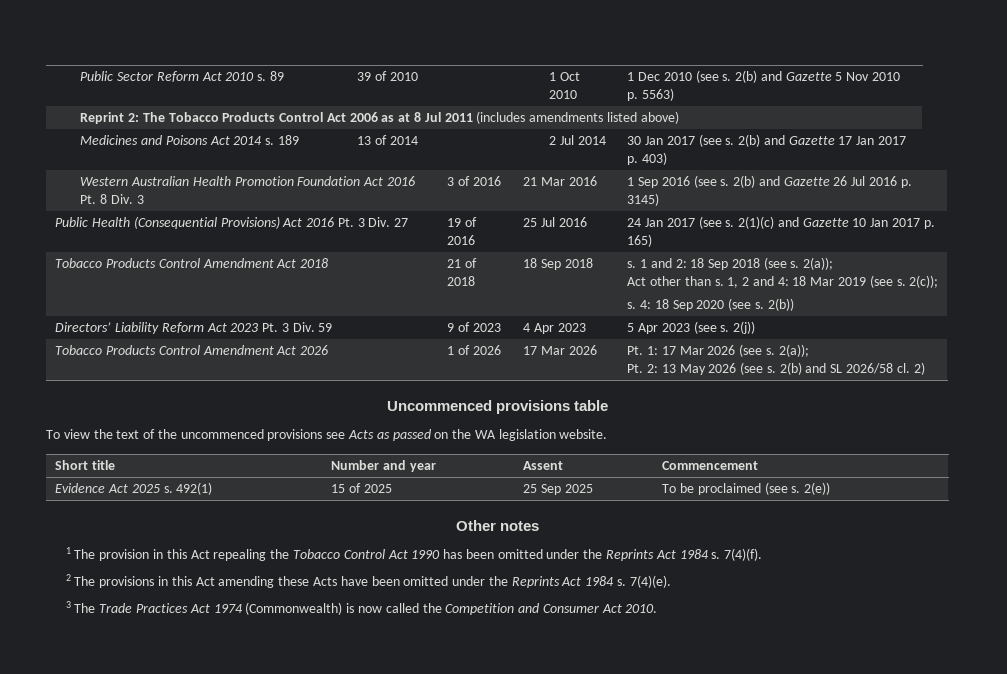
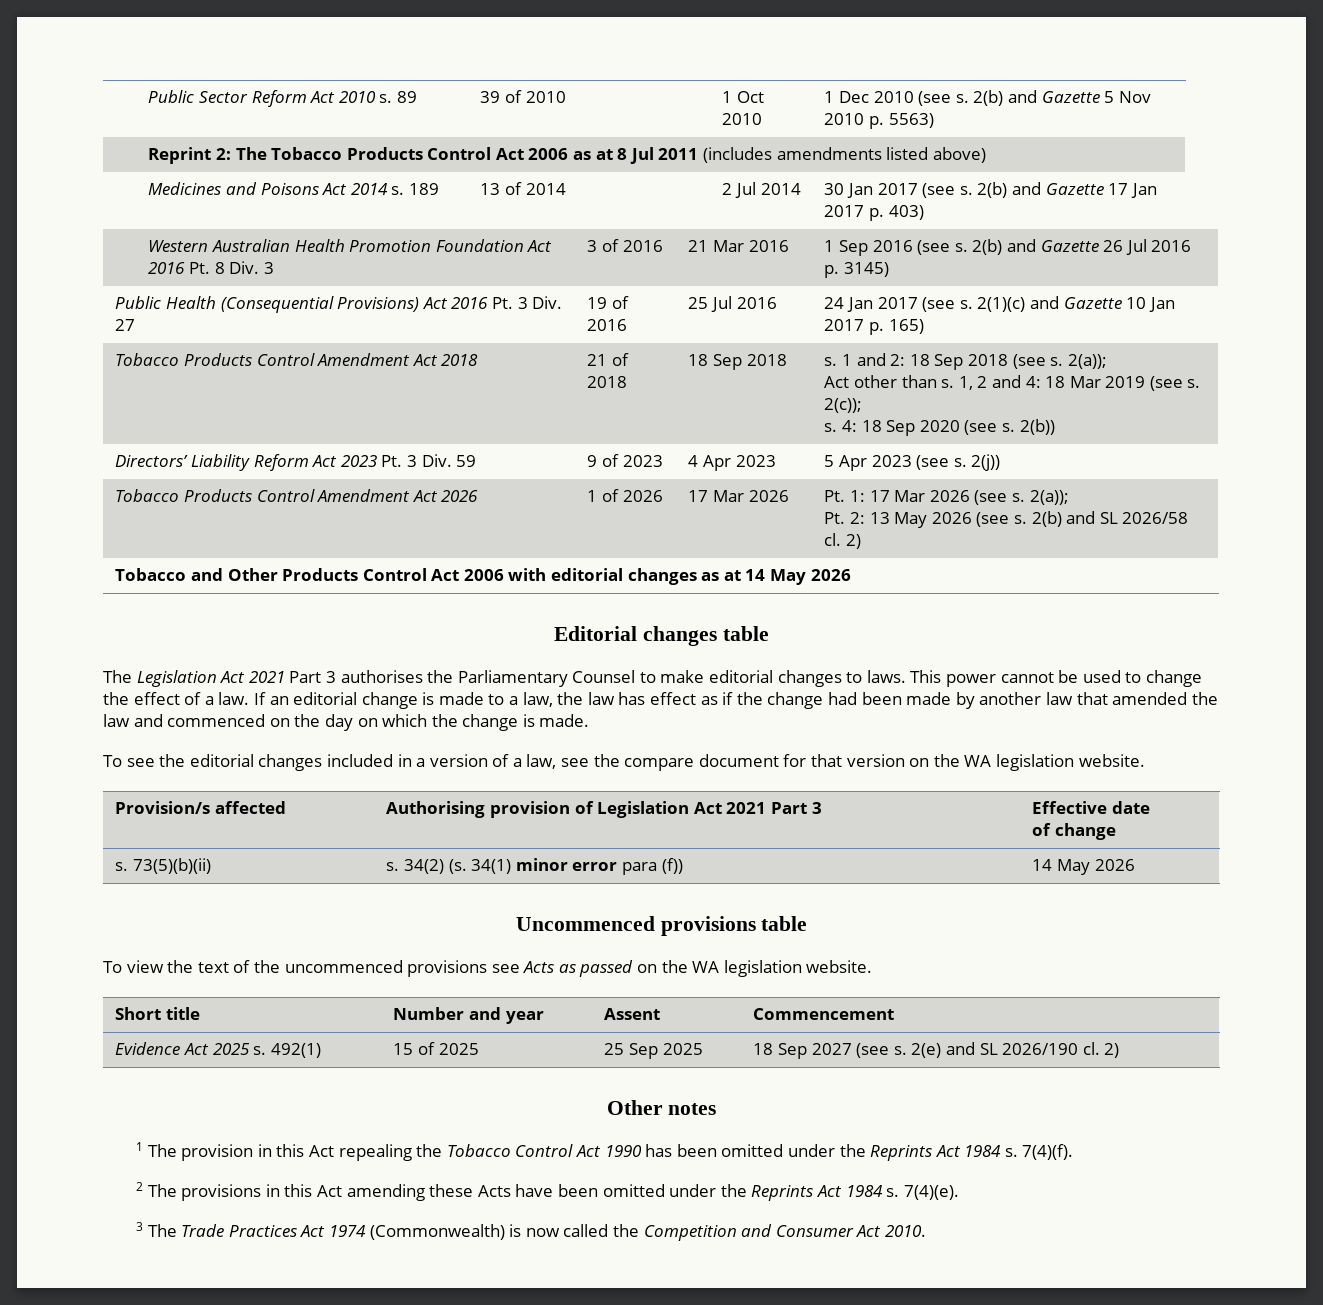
(925, 368) none -> [115,568,851,585] [554,626,769,646] [103,670,1202,687] [103,692,1218,709] [103,714,590,731] [103,754,1145,771] [115,801,286,814] [386,801,822,818] [1032,801,1150,814] [1032,823,1116,840] [115,858,211,874] [386,858,683,875] [1032,859,1135,875] // Tobacco and Other Products Control Act 2006 with editorial changes as at 14 May 2026 // Editorial changes table // The Legislation Act 2021 Part 3 authorises the Parliamentary Counsel to make editorial changes to laws. This power cannot be used to change the effect of a law. If an editorial change is made to a law, the law has effect as if the change had been made by another law that amended the law and commenced on the day on which the change is made. // To see the editorial changes included in a version of a law, see the compare document for that version on the WA legislation website. // Provision/s affected | Authorising provision of Legislation Act 2021 Part 3 | Effective date // of change // s. 73(5)(b)(ii) | s. 34(2) (s. 34(1) minor error para (f)) | 14 May 2026
[662,482,831,495] To be proclaimed (see s. 2(e)) -> [753,1042,1120,1059] 18 Sep 2027 (see s. 2(e) and SL 2026/190 cl. 2)

